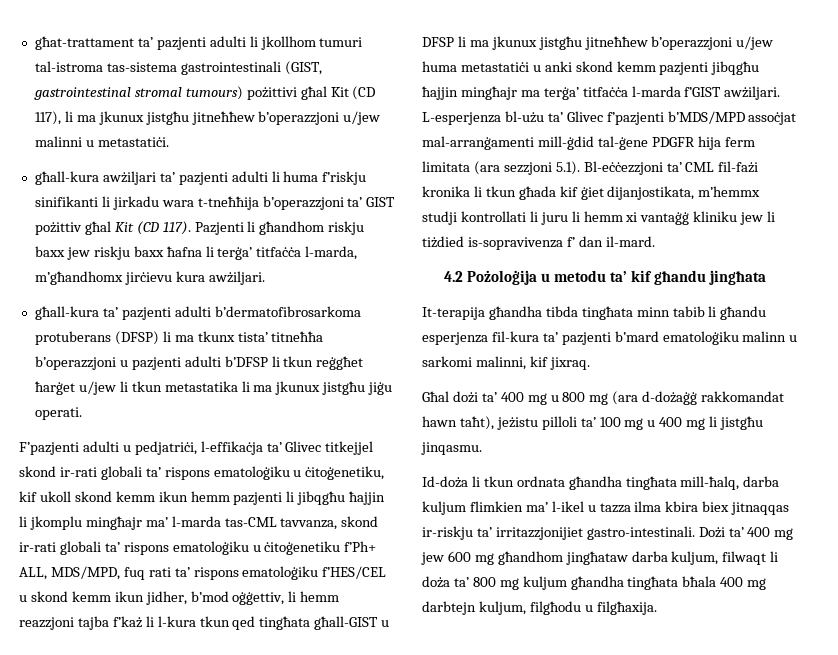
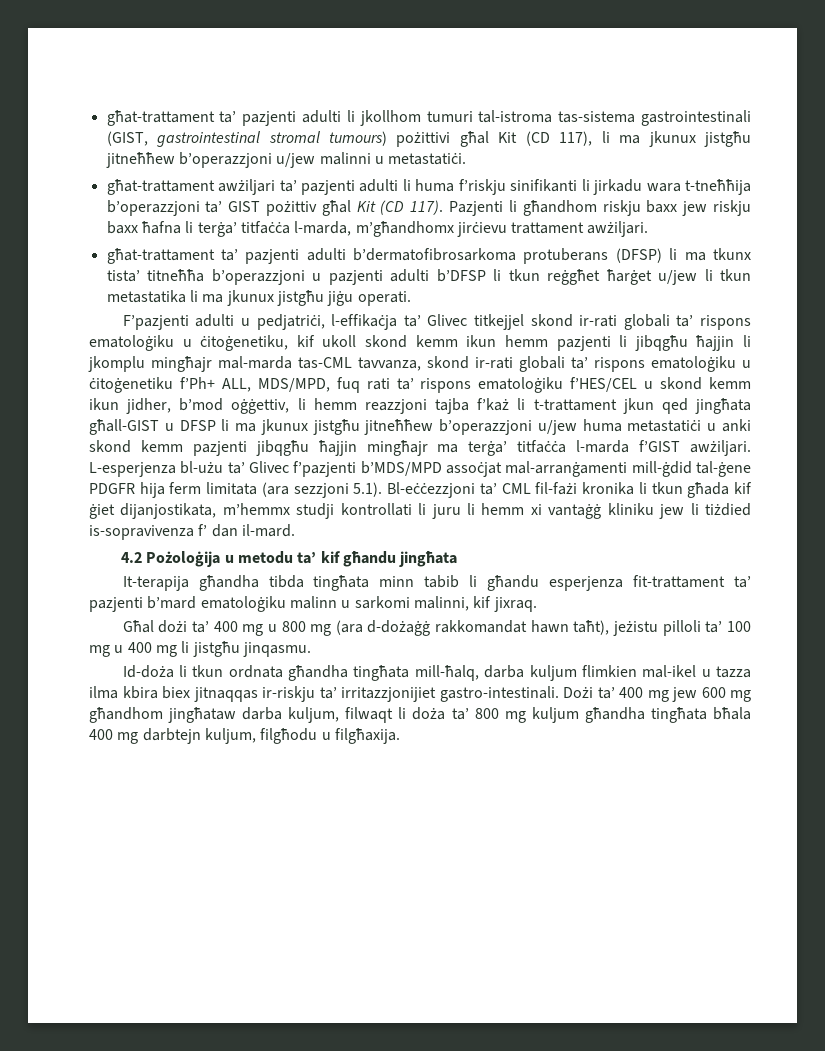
[34,171,99,185] għall-kura -> [106,179,215,195] għat-trattament
[175,271,205,282] kura -> [511,222,585,234] trattament
[34,306,99,320] għall-kura -> [106,248,215,264] għat-trattament
[145,516,221,527] ma’ l-marda -> [218,356,292,369] mal-marda
[157,616,311,630] l-kura tkun qed tingħata -> [533,398,751,414] t-trattament jkun qed jingħata
[491,331,539,342] fil-kura -> [633,575,726,588] fit-trattament
[525,501,584,512] ma’ l-ikel -> [642,665,697,678] mal-ikel

